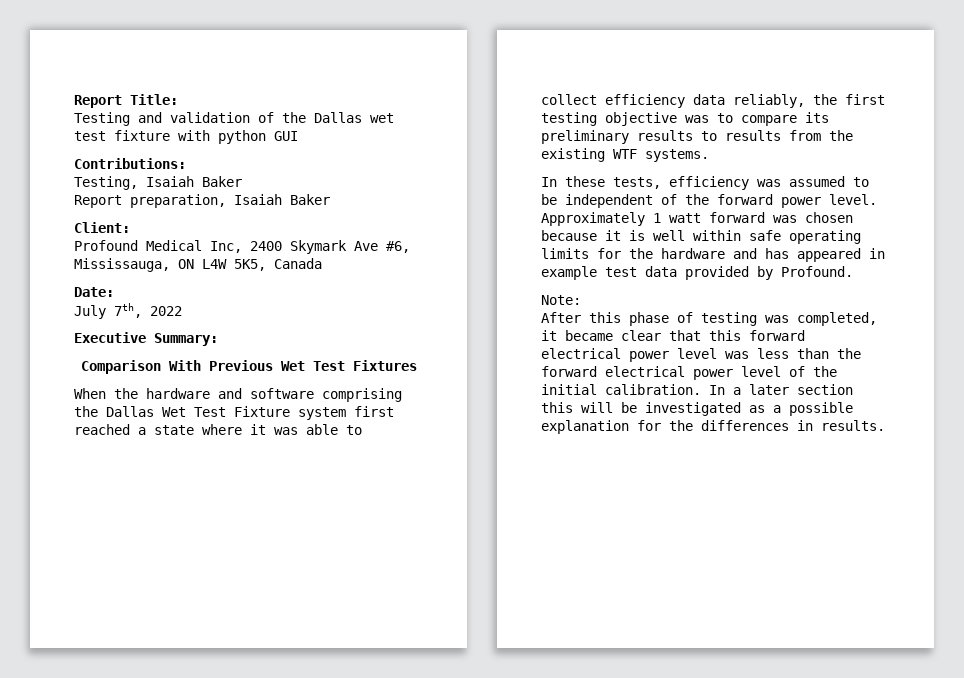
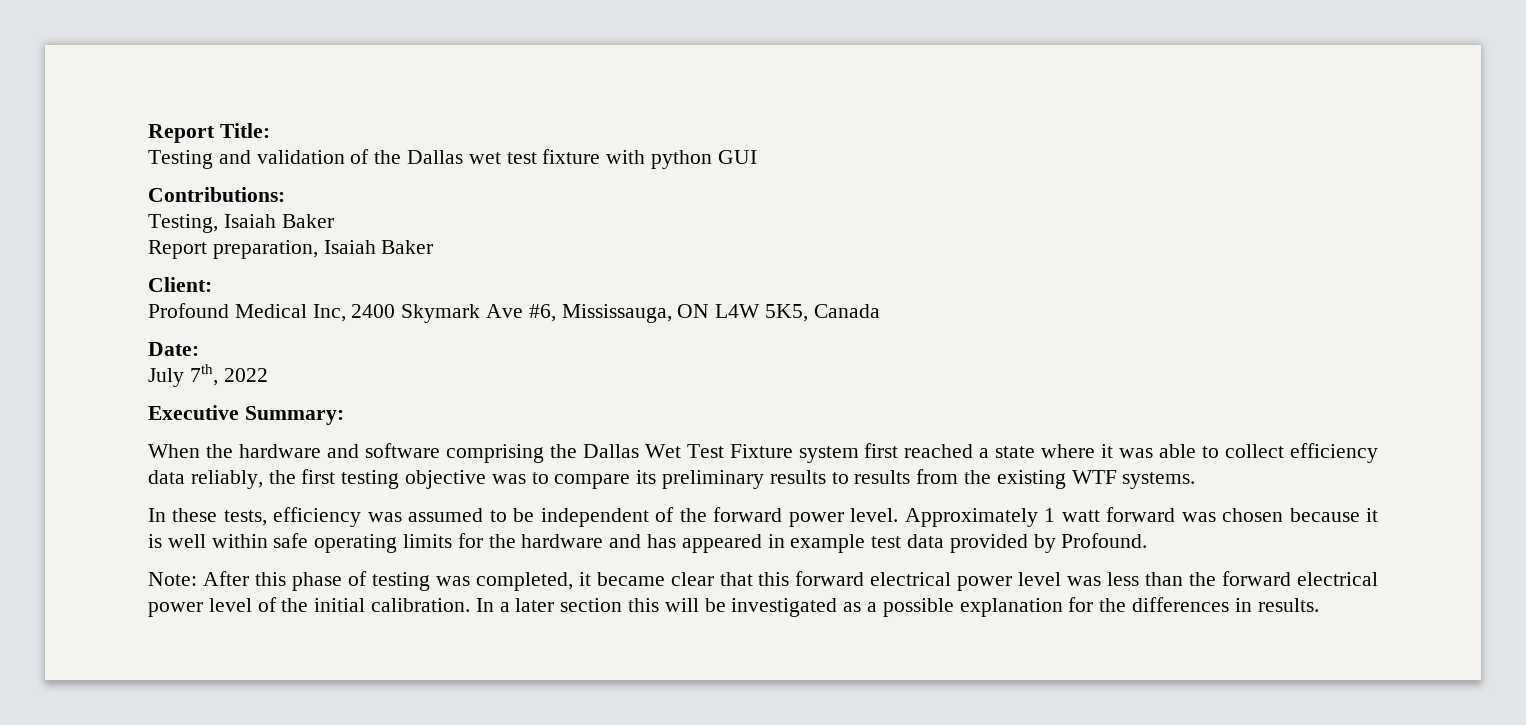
[80,360,417,374] // Comparison With Previous Wet Test Fixtures -> (344, 415) none
(581, 300) // -> (197, 579) none

